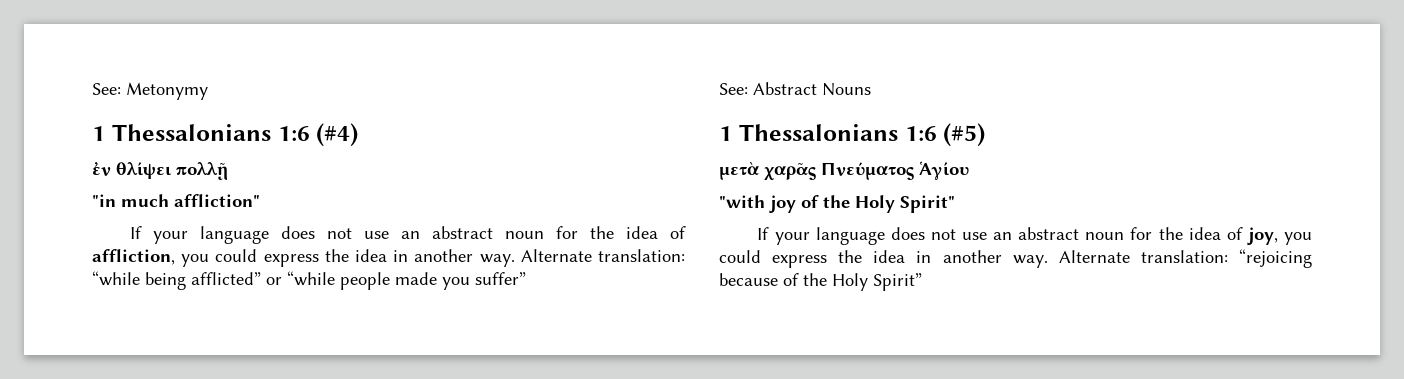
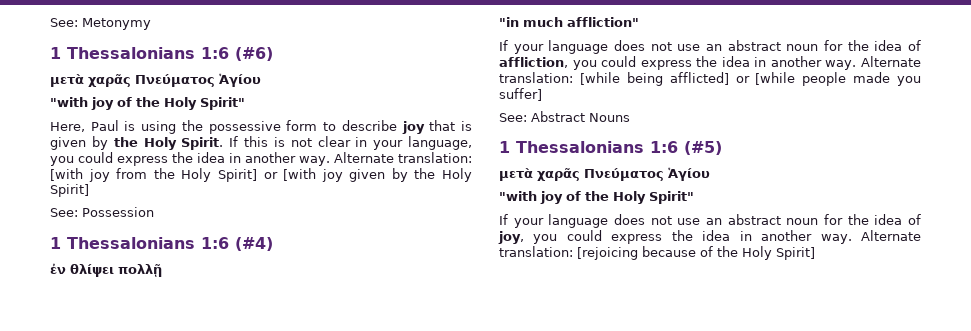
(208, 91) none -> [50,47,273,61] [50,73,261,87] [50,97,245,110] [50,120,473,134] [50,136,472,150] [50,152,472,166] [50,168,472,182] [50,184,89,197] [50,207,154,217] // 1 Thessalonians 1:6 (#6) // μετὰ χαρᾶς Πνεύματος Ἁγίου // "with joy of the Holy Spirit" // Here, Paul is using the possessive form to describe joy that is given by the Holy Spirit. If this is not clear in your language, you could express the idea in another way. Alternate translation: [with joy from the Holy Spirit] or [with joy given by the Holy Spirit] // See: Possession
[92,271,335,290] “while being afflicted” or “while -> [579,72,796,86] [while being afflicted] or [while
[475,272,526,285] suffer” -> [499,88,542,101] suffer]
[1239,249,1312,268] “rejoicing -> [577,247,638,260] [rejoicing
[873,273,922,291] Spirit” -> [776,247,815,260] Spirit]

